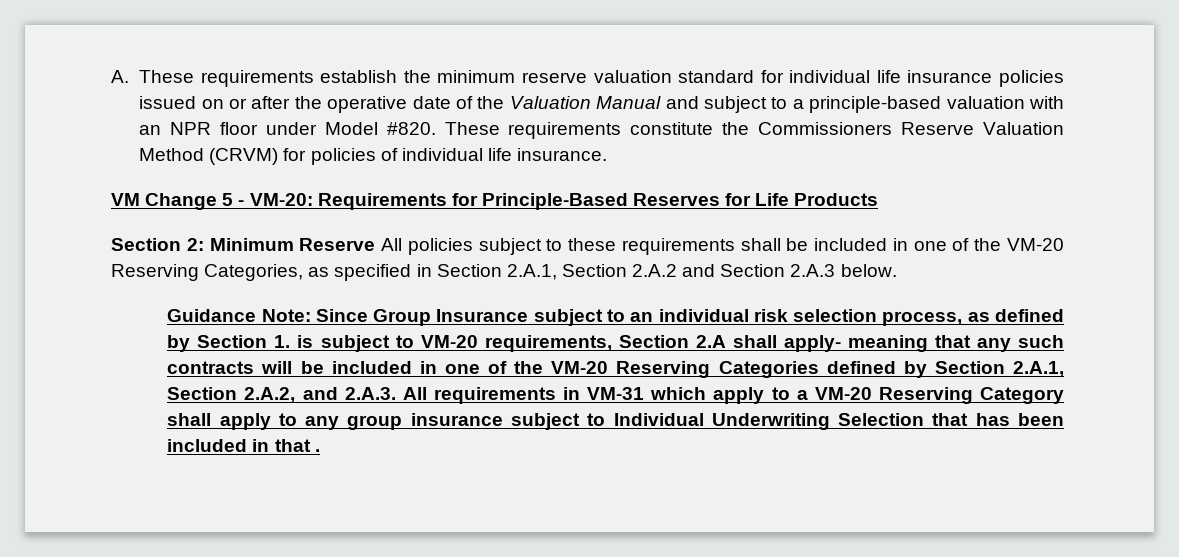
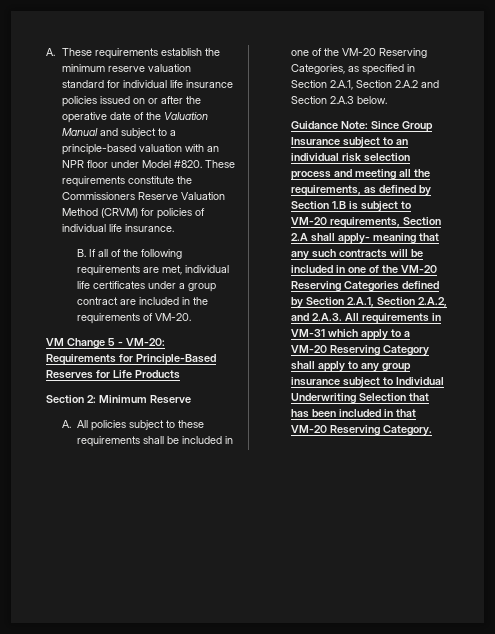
(608, 154) none -> [77,249,183,259] [77,265,230,276] [77,281,217,292] [77,297,209,305] [77,313,192,324] // B. If all of the following requirements are met, individual life certificates under a group contract are included in the requirements of VM-20.
(376, 244) none -> [61,420,71,428] // A.
[882,311,963,326] process, -> [291,169,431,180] [291,185,362,196] process and meeting all the requirements,
[274,335,291,348] 1. -> [332,201,347,209] 1.B
[314,449,320,452] . -> [291,425,433,436] VM-20 Reserving Category.

